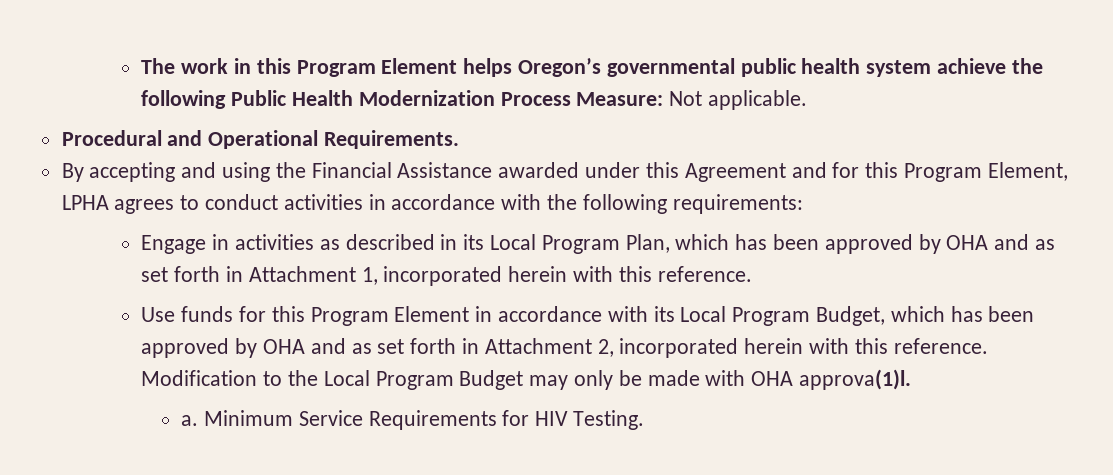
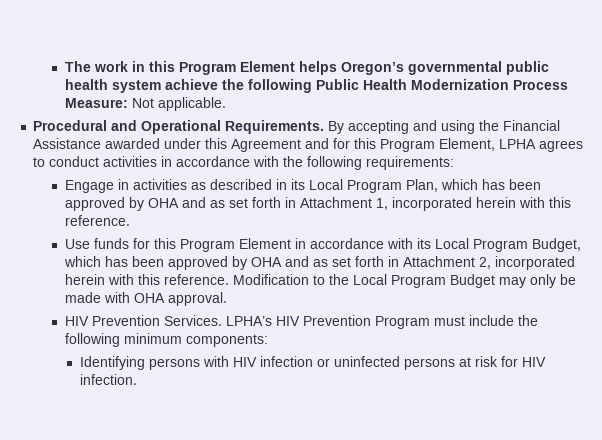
(460, 139) // -> (325, 127) none
[799,369,912,390] [181,410,497,430] approva(1)l. // a. Minimum Service Requirements -> [167,292,227,306] [64,315,538,329] [64,333,268,347] [80,356,499,370] approval. // HIV Prevention Services. LPHA’s HIV Prevention Program must include the following minimum components: // Identifying persons with HIV infection or uninfected persons at risk
[573,410,645,430] Testing. -> [80,374,138,385] infection.

